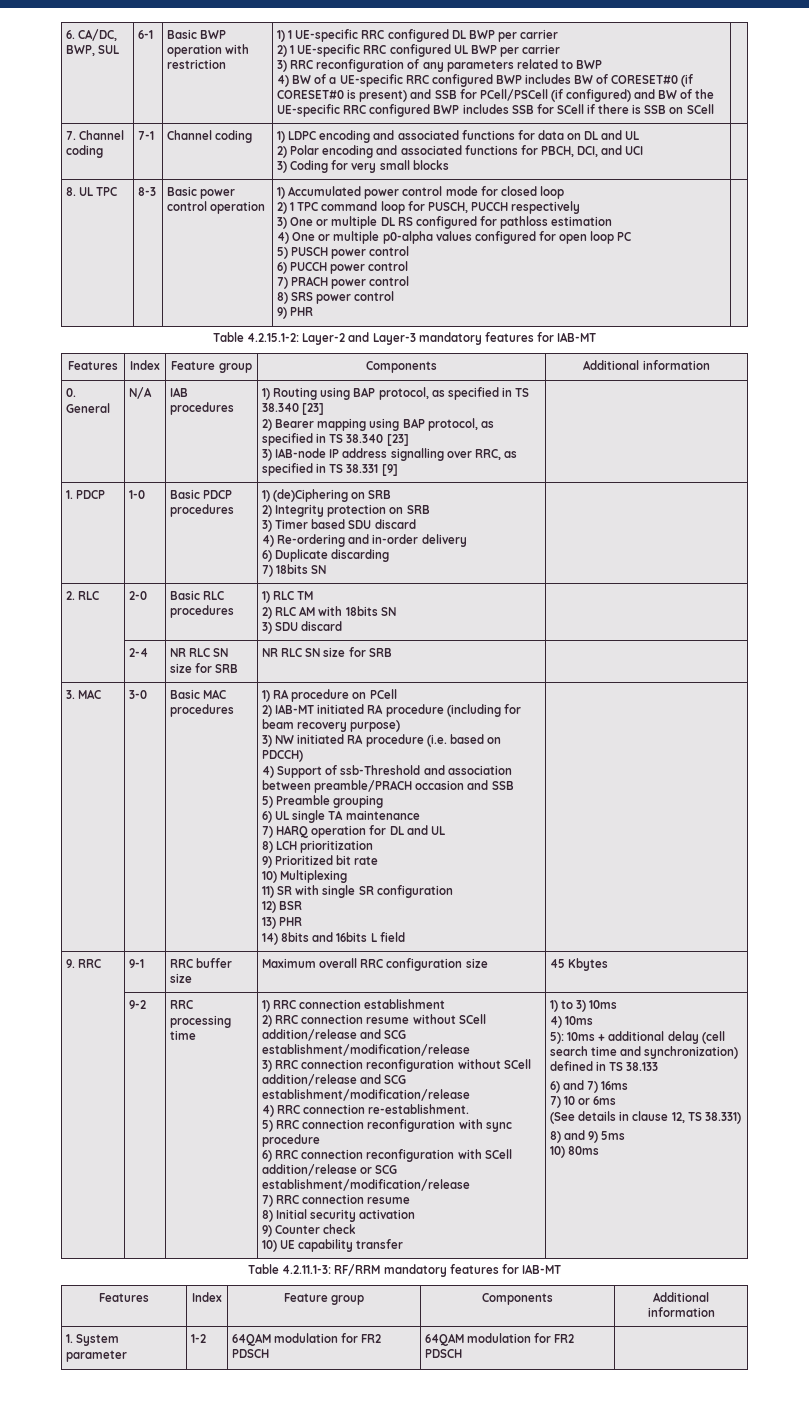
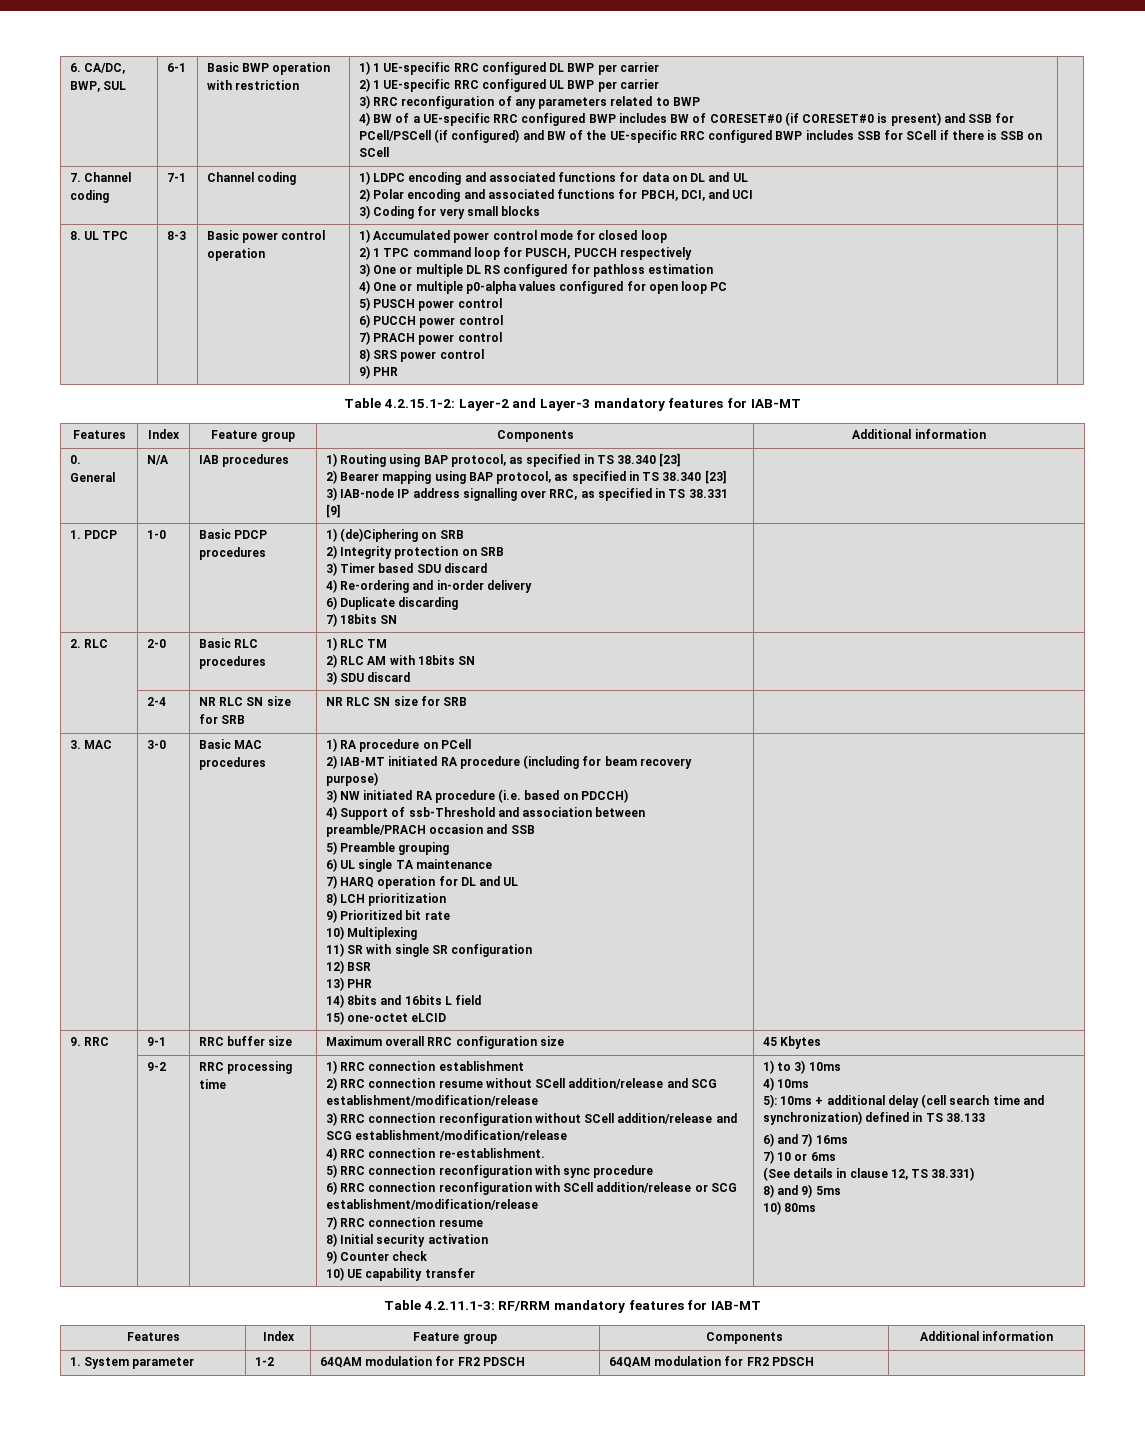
(405, 937) none -> [325,1011,447,1025] // 15) one-octet eLCID

